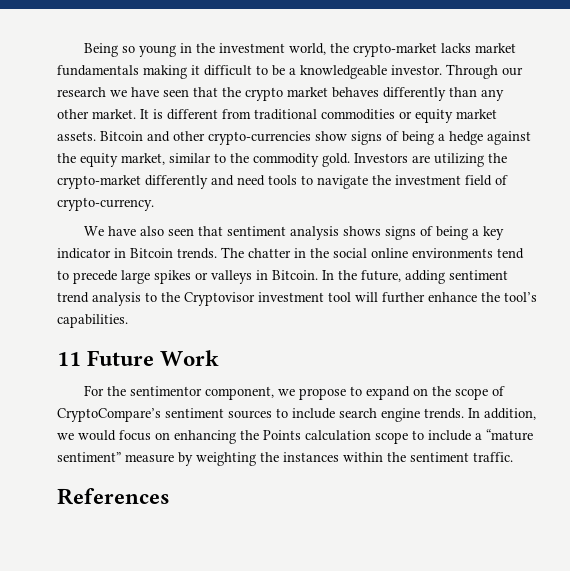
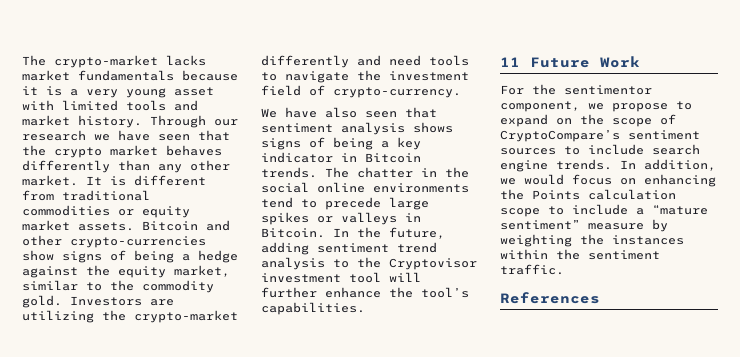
[83,43,516,57] [57,65,442,79] Being so young in the investment world, the crypto-market lacks market fundamentals making it difficult to be a knowledgeable investor. -> [22,55,206,68] [22,70,238,81] [22,86,214,98] [22,100,198,111] [22,115,142,128] The crypto-market lacks market fundamentals because it is a very young asset with limited tools and market history.

